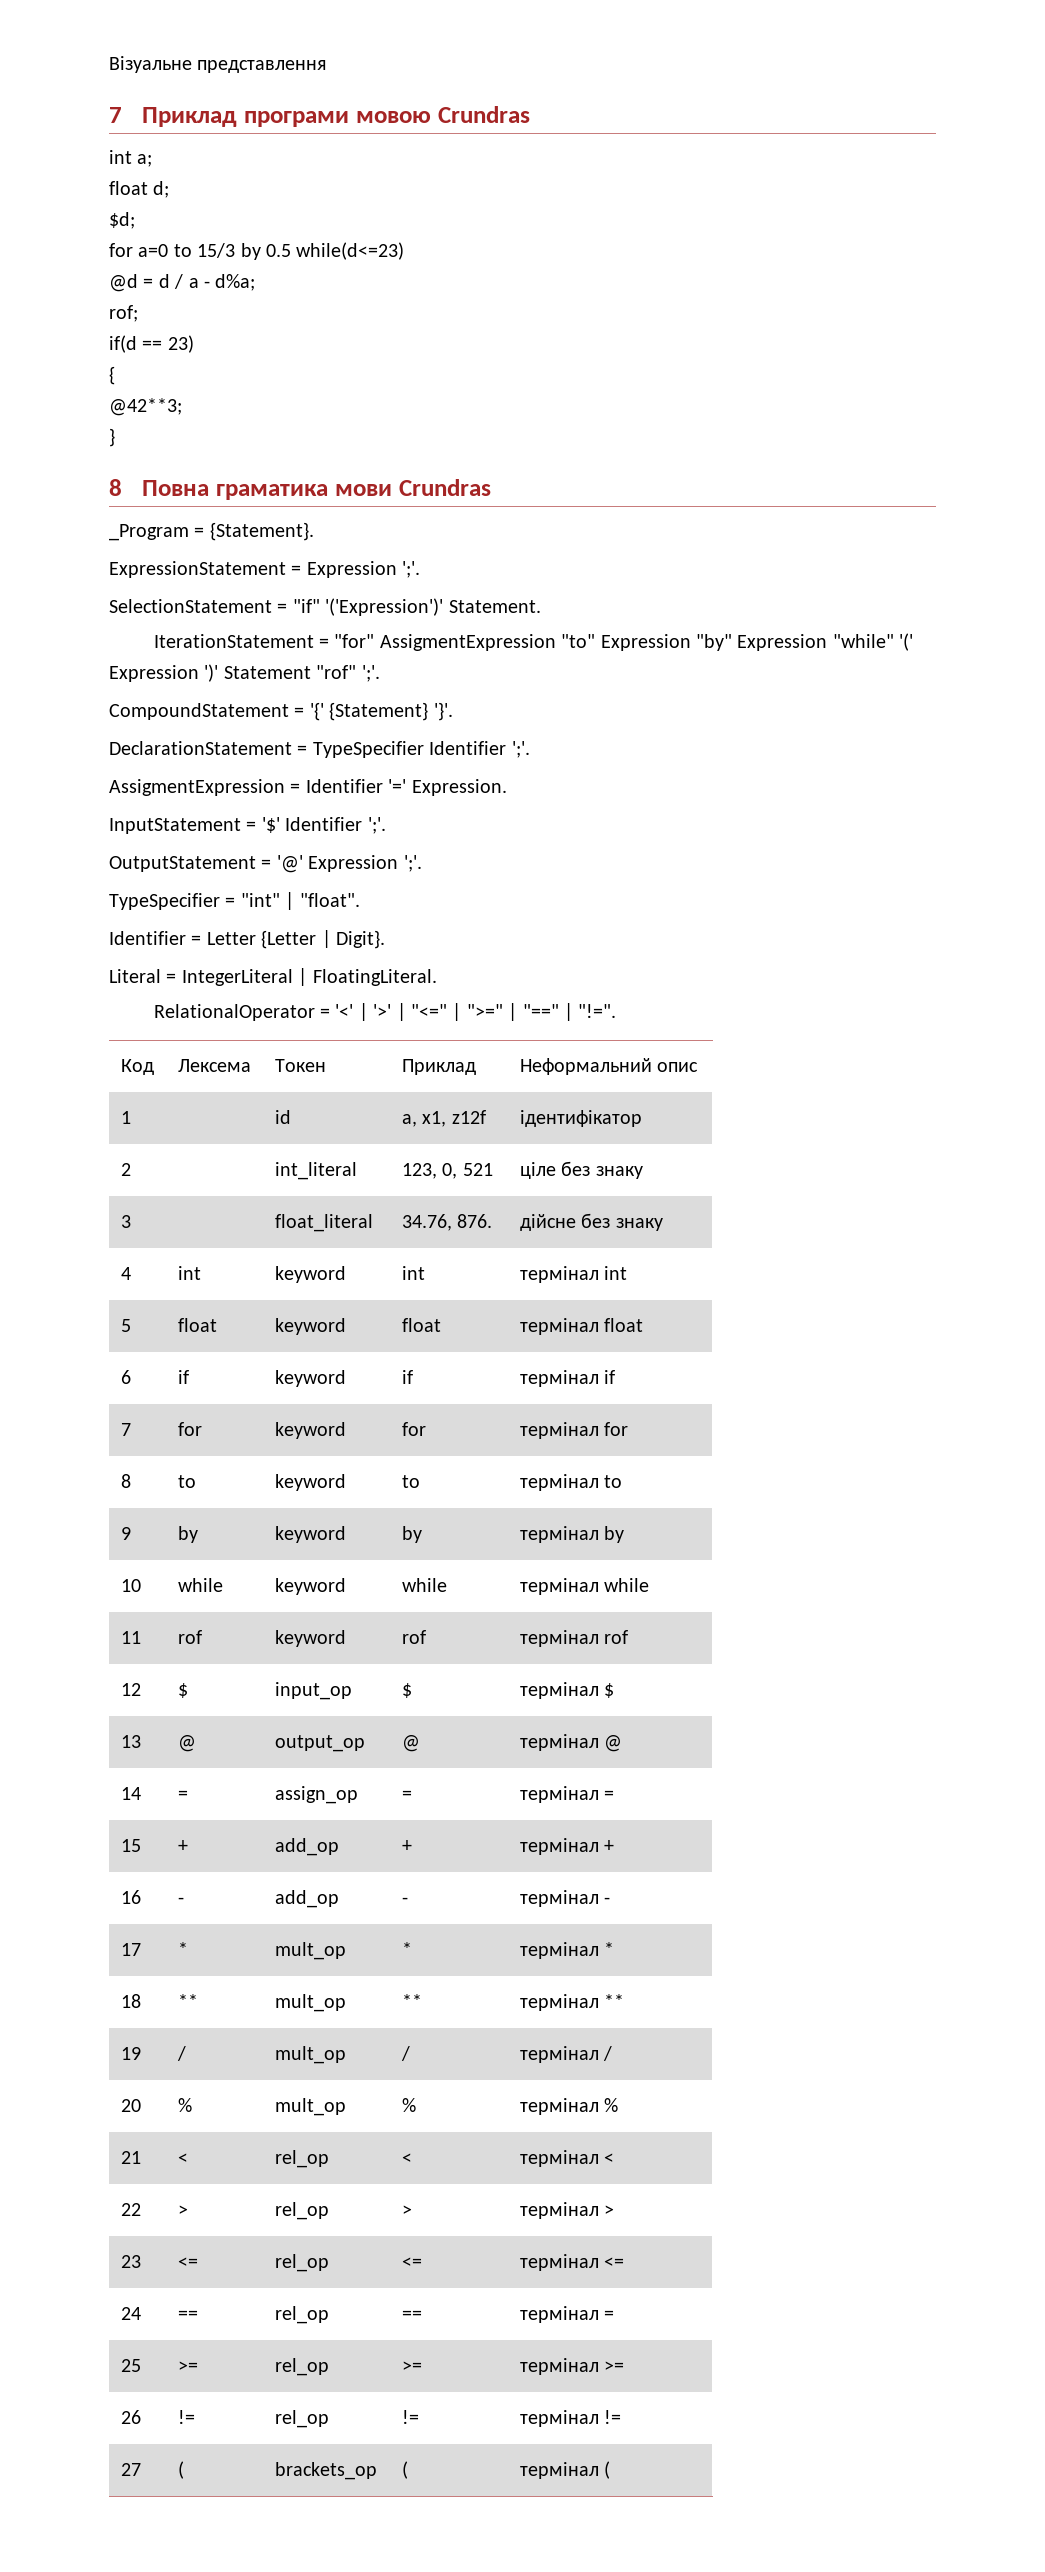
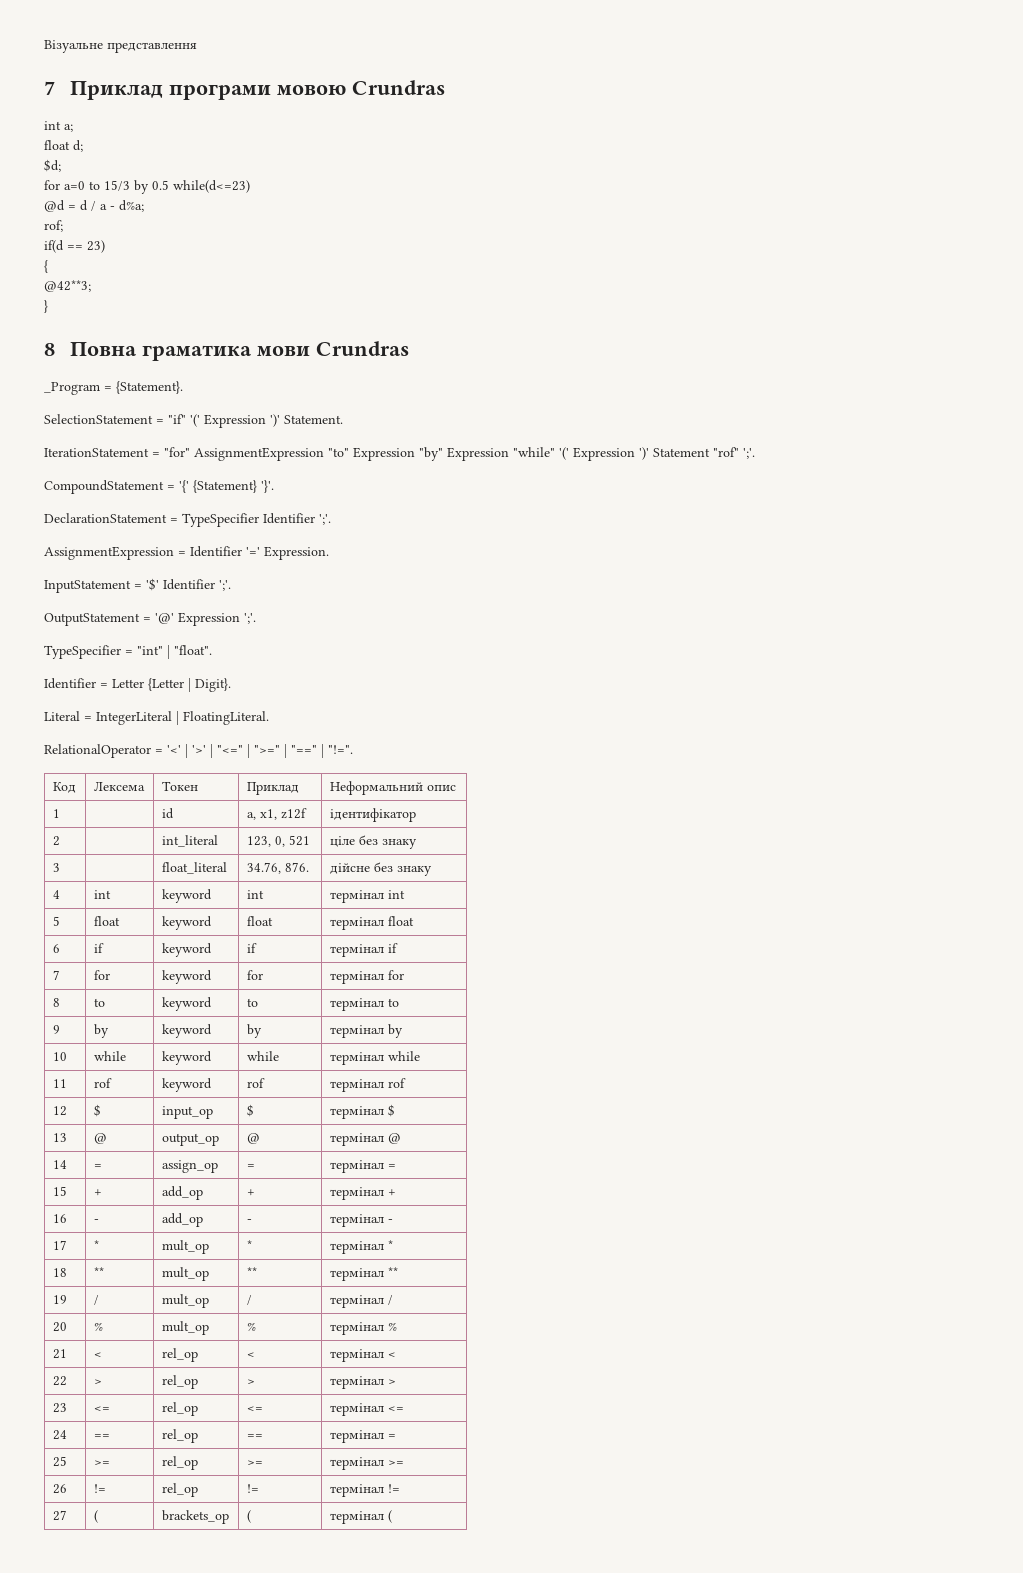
[109,561,421,578] // ExpressionStatement = Expression ';'. -> (183, 387) none
[325,598,444,616] '('Expression')' -> [190,414,280,428] '(' Expression ')'
[379,634,556,651] AssigmentExpression -> [194,447,324,461] AssignmentExpression
[109,779,285,796] AssigmentExpression -> [44,546,174,560] AssignmentExpression

